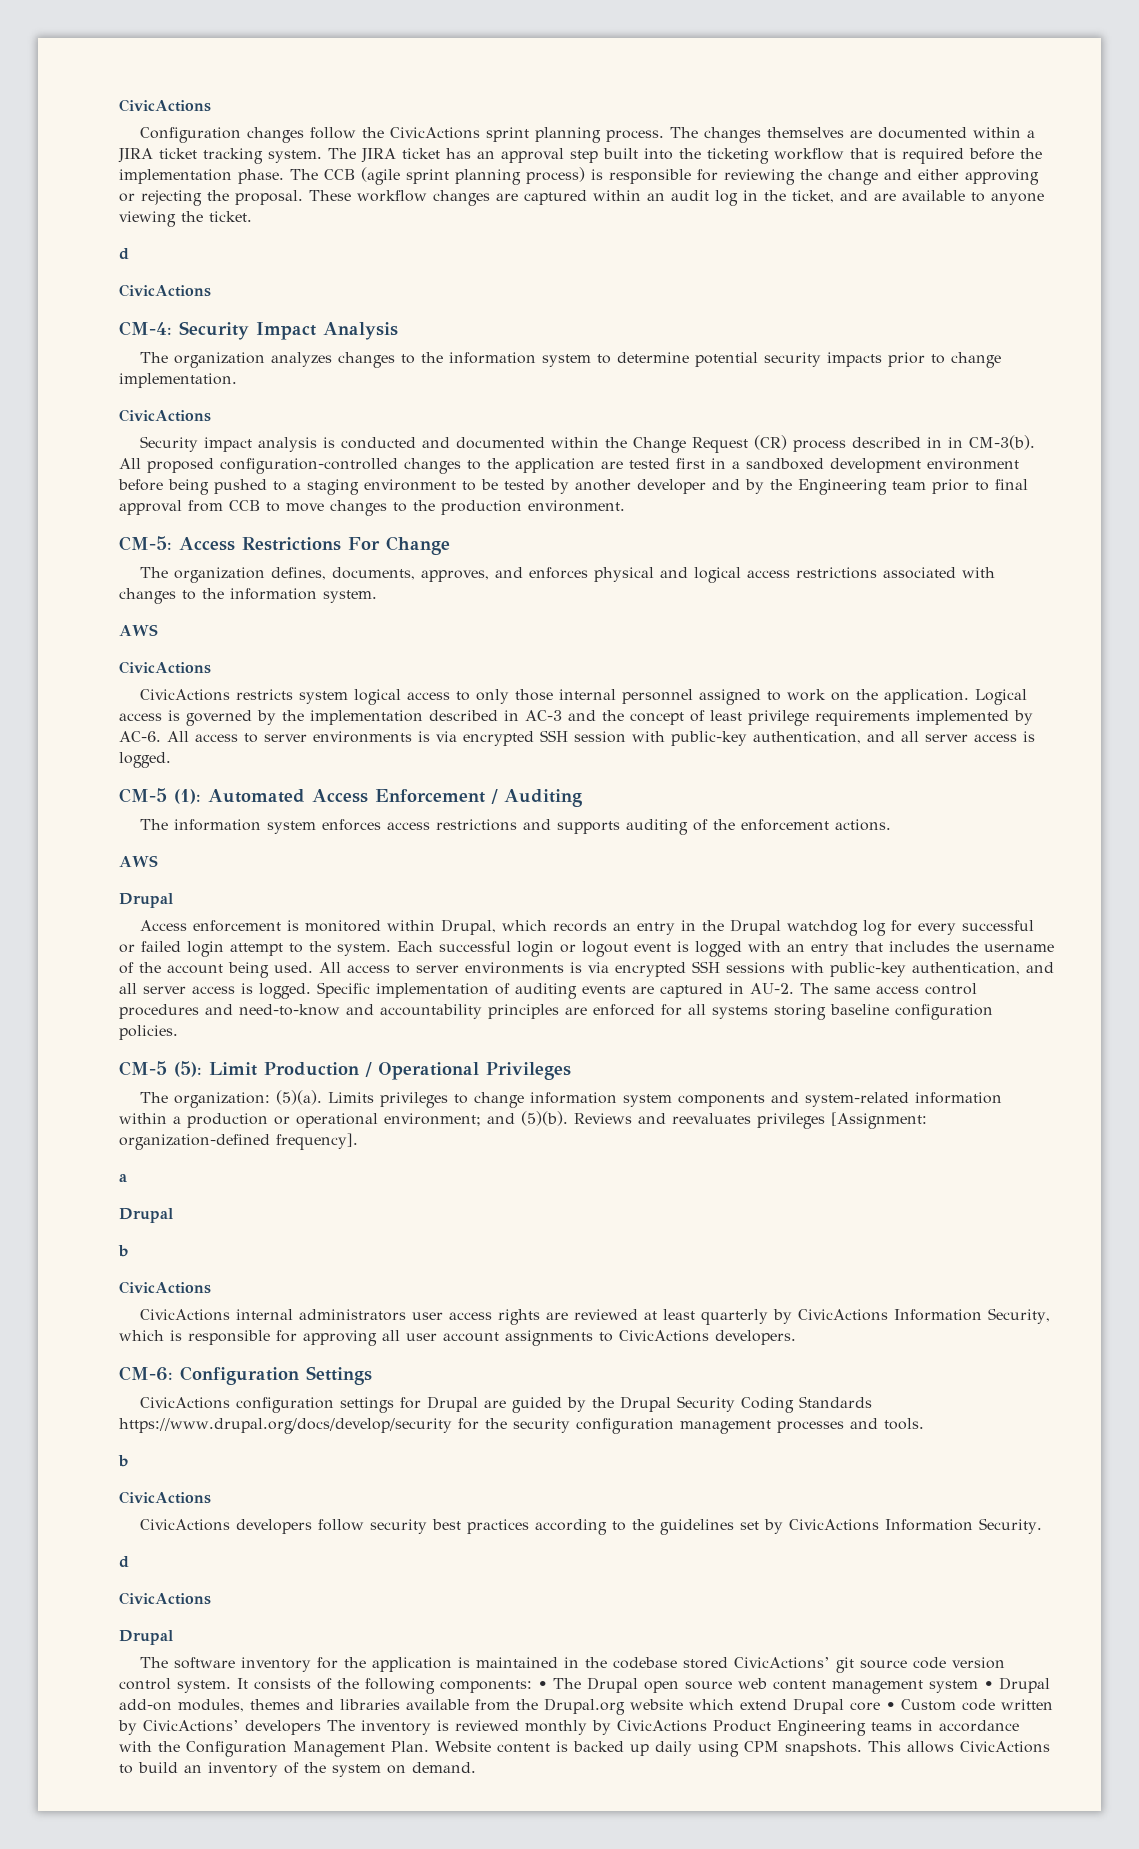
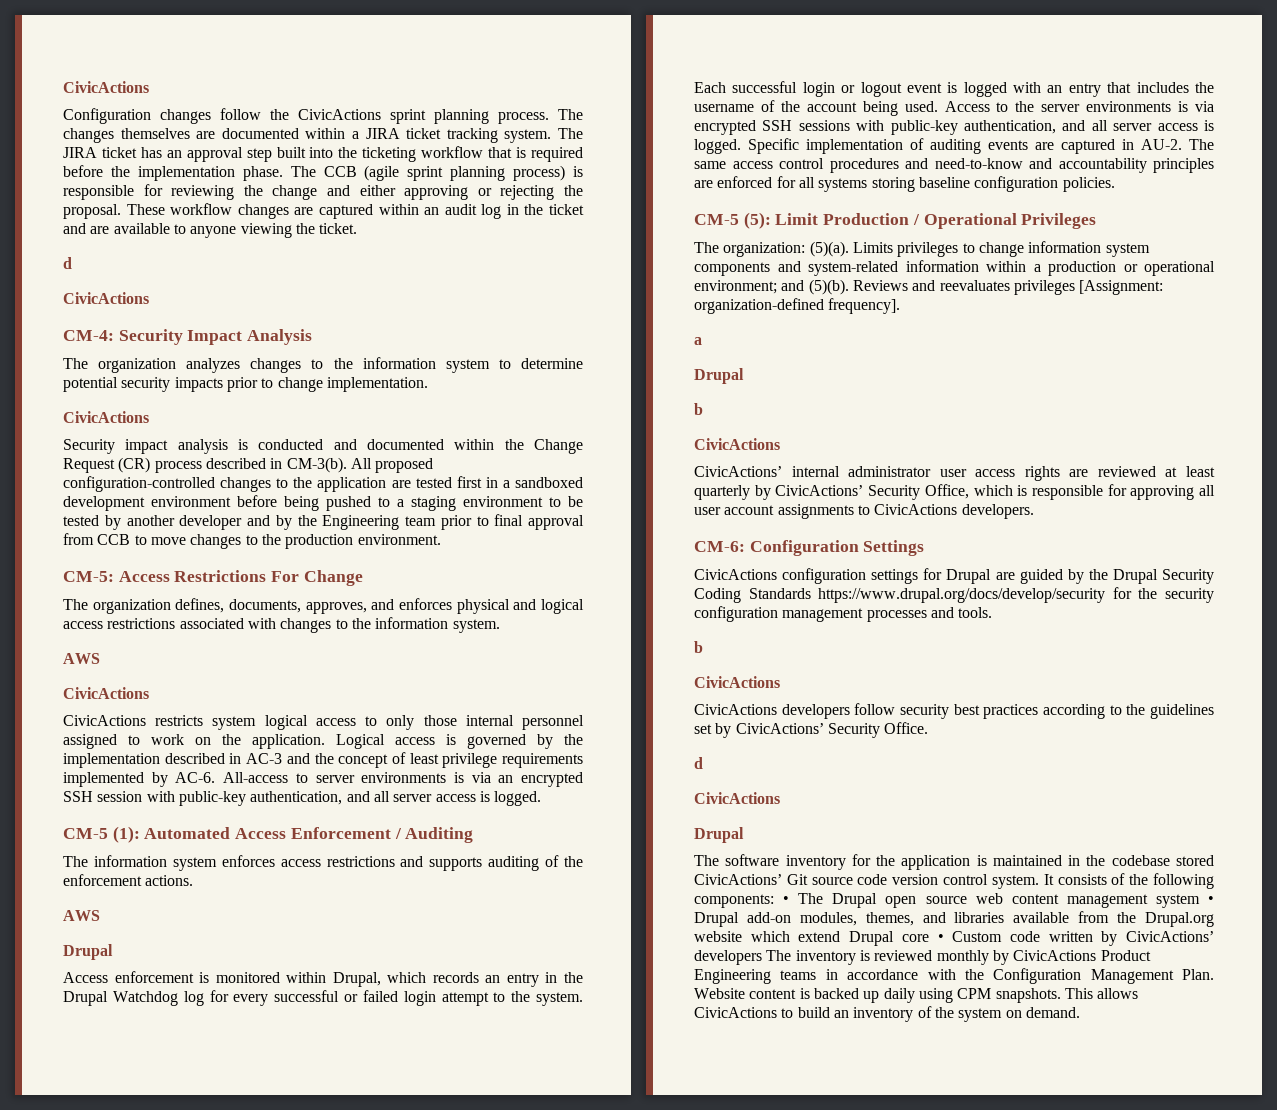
[792,190,834,203] ticket, -> [549,204,584,215] ticket
[948,437,964,448] in -> (283, 463) none
[167,731,457,743] All access to server environments is via -> [223,772,514,783] All-access to server environments is via an
[787,920,859,936] watchdog -> [112,991,178,1006] Watchdog
[319,962,410,974] All access to -> [944,101,1035,112] Access to the
[140,1309,407,1321] CivicActions internal administrators -> [694,466,932,477] CivicActions’ internal administrator
[798,1308,1051,1324] CivicActions Information Security, -> [775,484,969,500] CivicActions’ Security Office,
[789,1518,1043,1534] CivicActions Information Security. -> [735,722,929,738] CivicActions’ Security Office.
[836,1657,855,1673] git -> [786,874,808,885] Git
[250,1699,300,1710] themes -> [865,912,914,926] themes,

